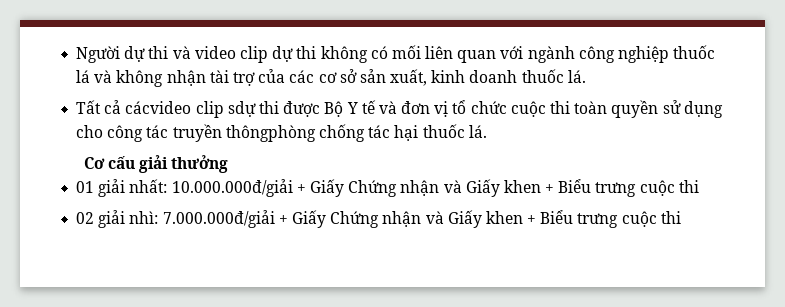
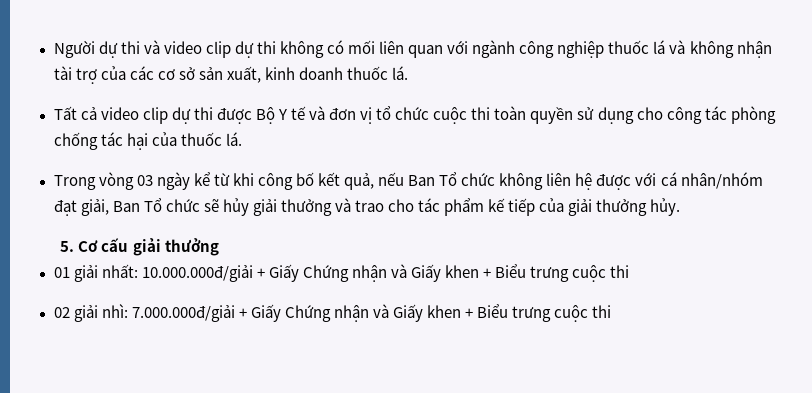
[125,101,256,118] cácvideo clip sdự -> [100,107,191,124] video clip dự
[172,124,316,142] truyền thôngphòng -> [730,106,776,124] phòng
[422,124,487,138] thuốc lá. // -> [151,132,242,146] [53,172,763,190] [53,198,681,216] [60,241,75,252] của thuốc lá. // Trong vòng 03 ngày kể từ khi công bố kết quả, nếu Ban Tổ chức không liên hệ được với cá nhân/nhóm đạt giải, Ban Tổ chức sẽ hủy giải thưởng và trao cho tác phẩm kế tiếp của giải thưởng hủy. // 5.

